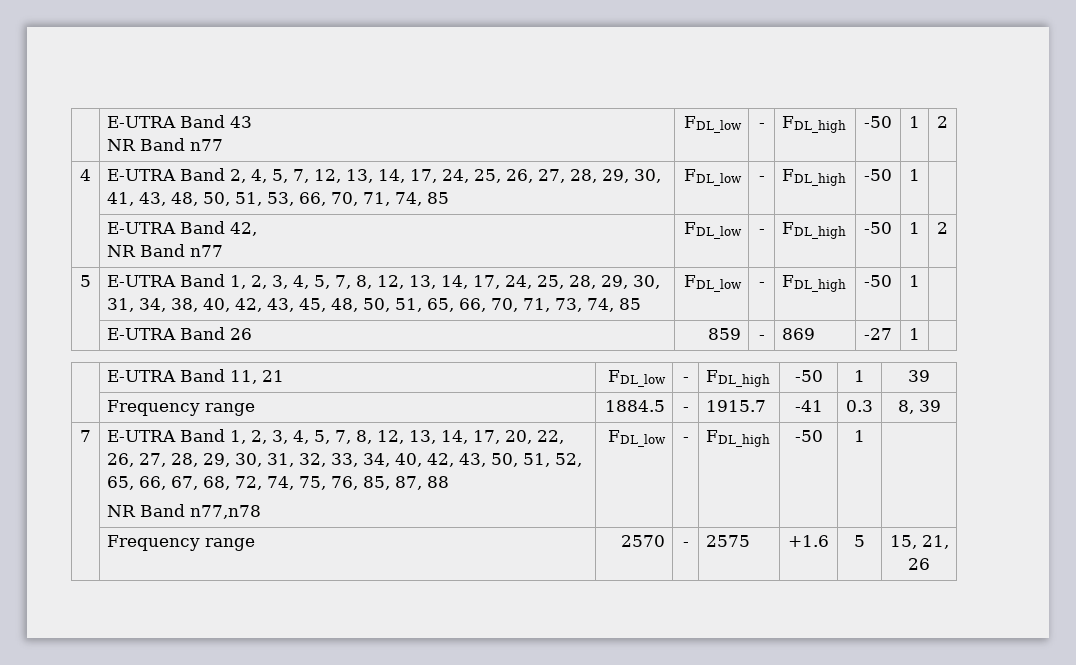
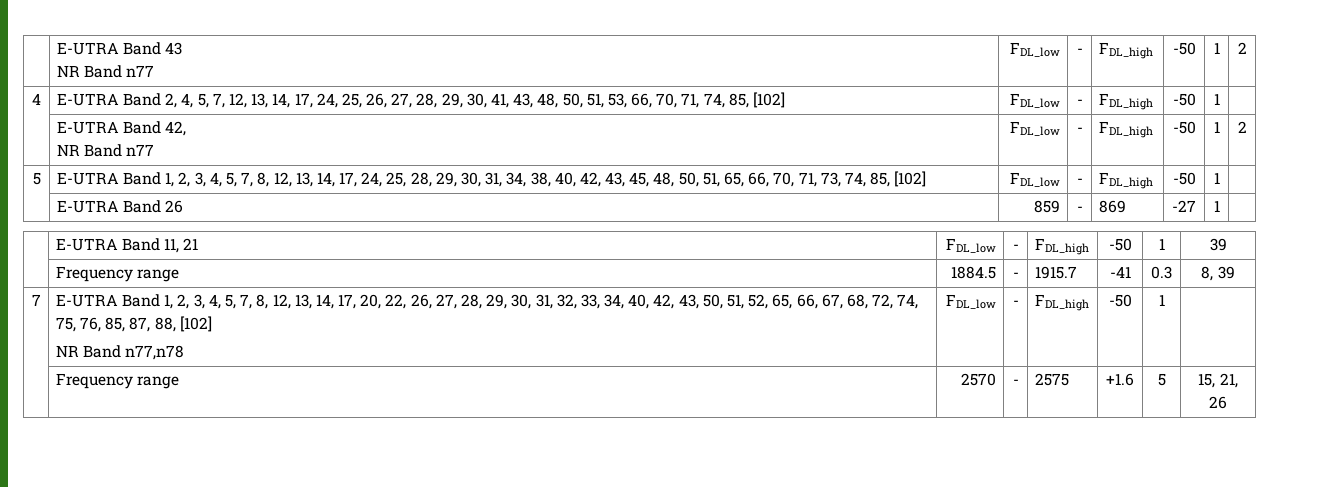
[427,192,450,204] 85 -> [728,92,786,108] 85, [102]
[619,298,642,310] 85 -> [870,171,927,187] 85, [102]
[427,476,450,488] 88 -> [154,316,212,332] 88, [102]

